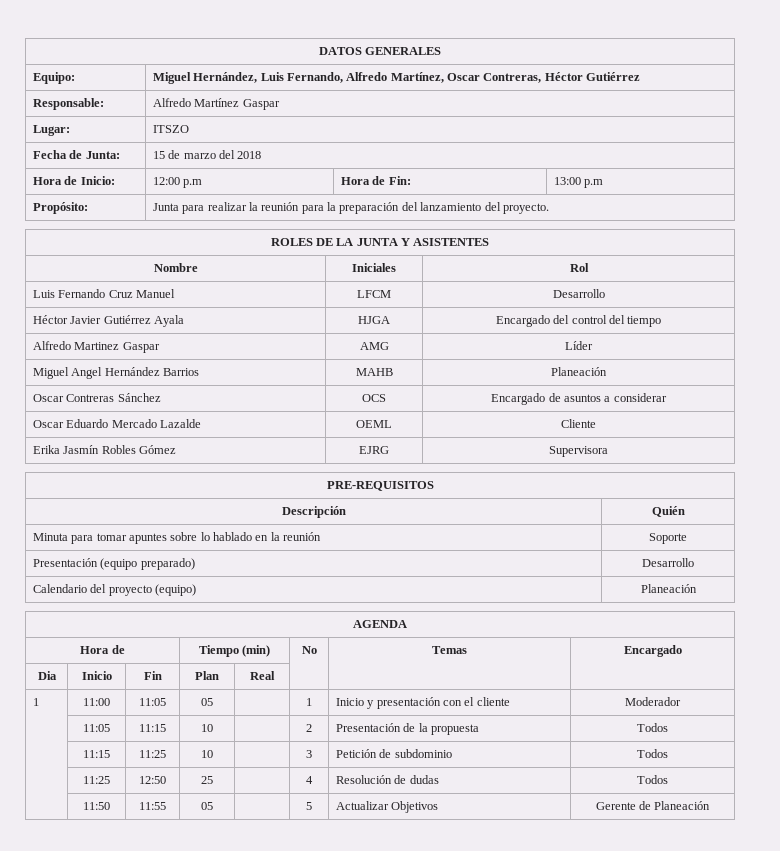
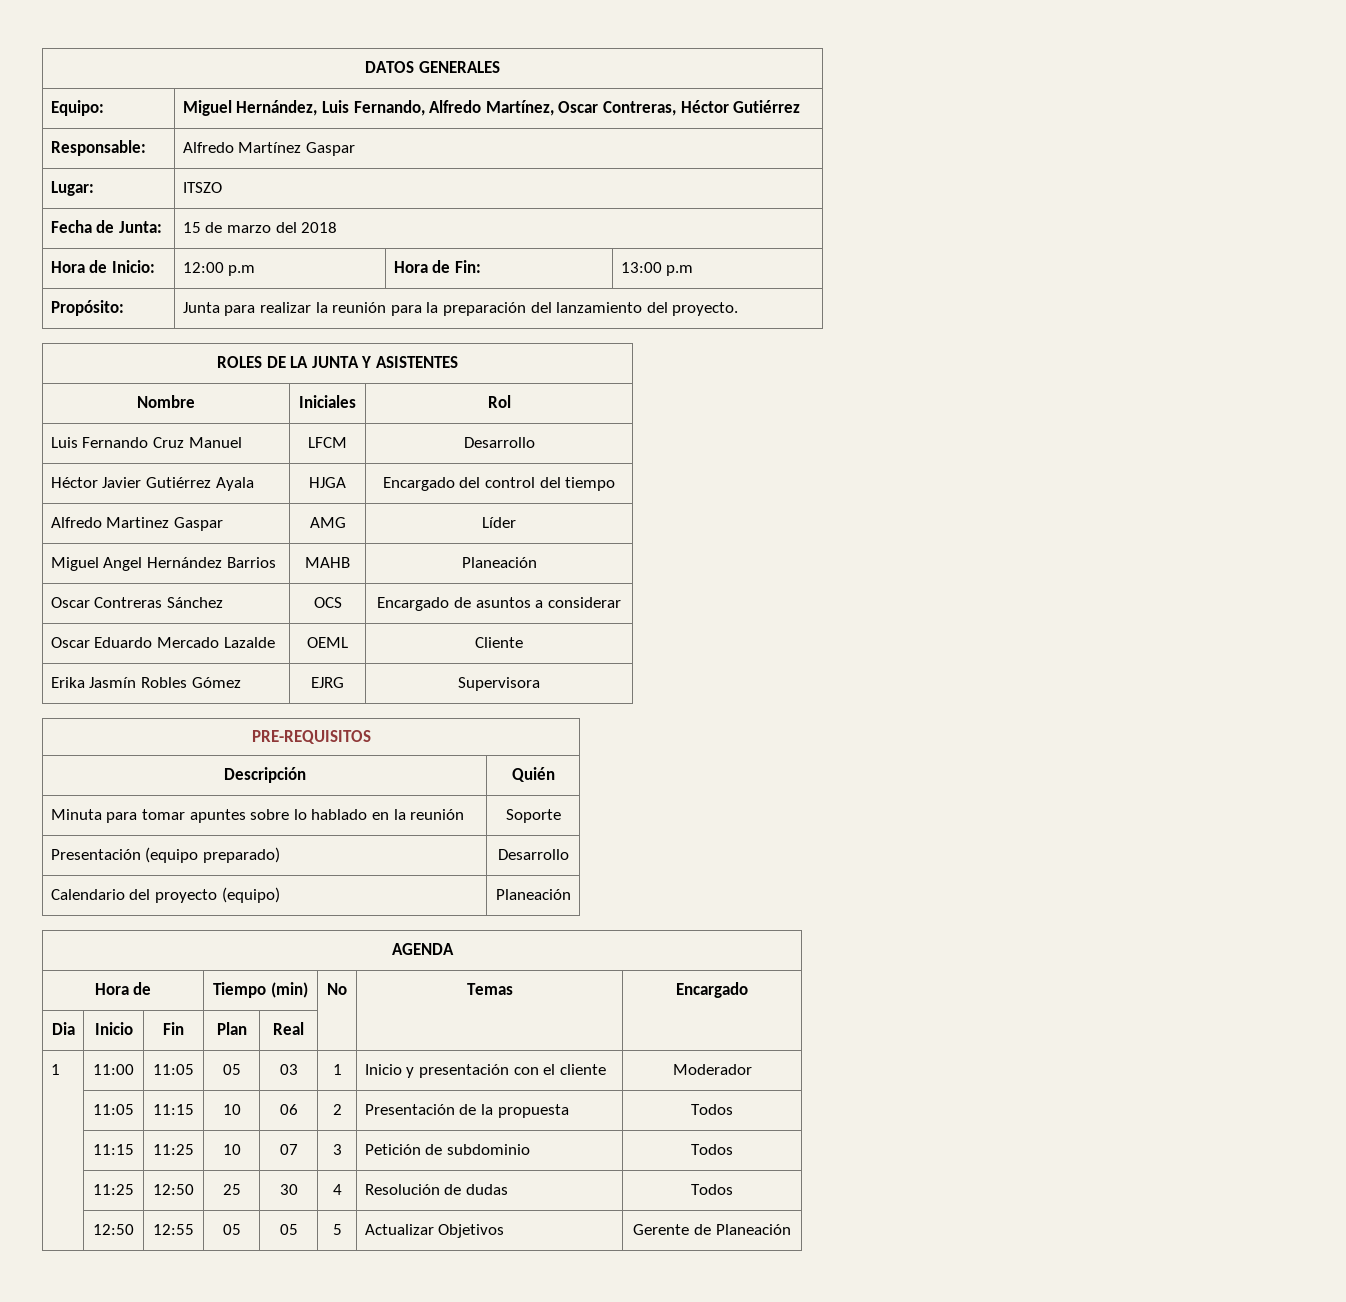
(213, 702) none -> [279,1064,298,1075] 03
(213, 728) none -> [279,1104,298,1115] 06
(213, 754) none -> [279,1144,298,1155] 07
(213, 780) none -> [279,1184,298,1195] 30
[83,802,110,810] [139,802,166,810] [201,802,213,810] 11:50 | 11:55 | 05 | -> [93,1224,134,1235] [153,1224,194,1235] [222,1224,241,1235] [279,1224,298,1235] 12:50 | 12:55 | 05 | 05

